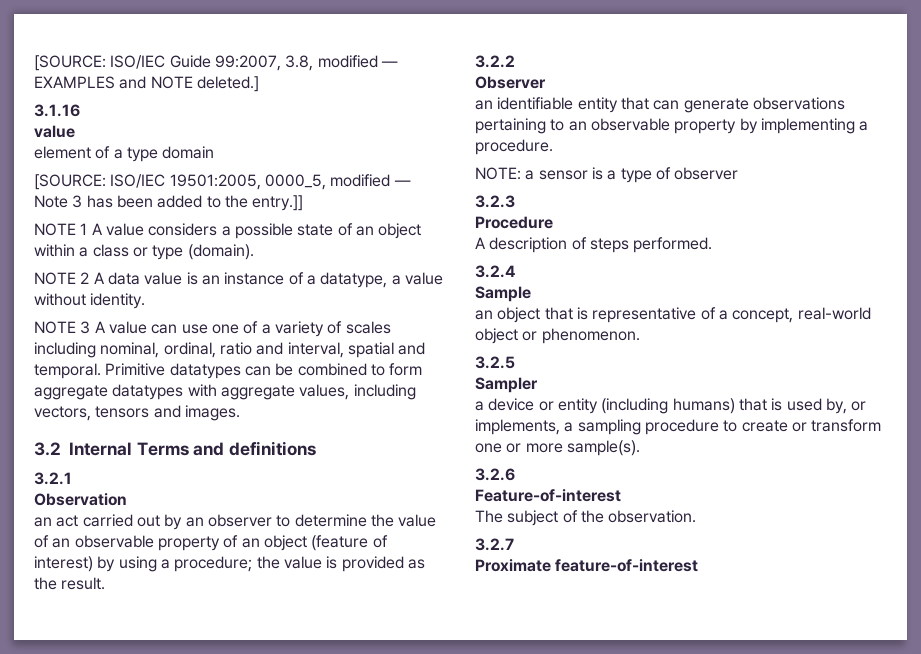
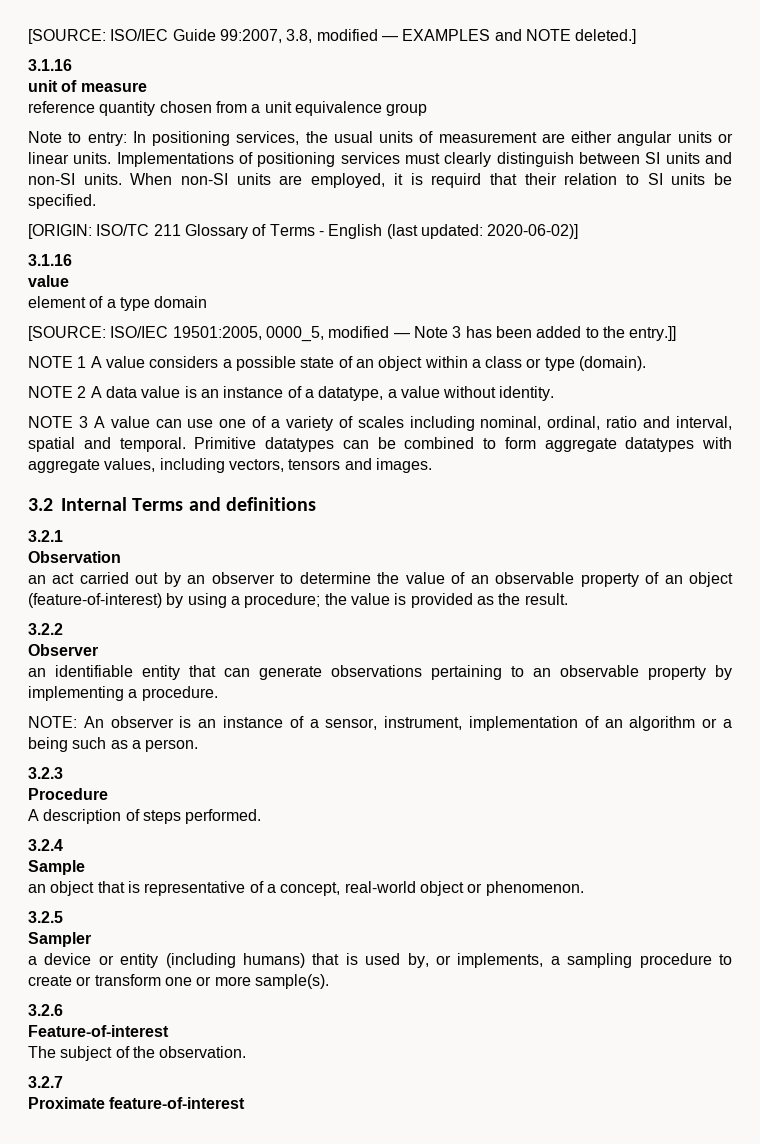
(80, 110) none -> [28,80,147,92] [28,101,428,116] [28,131,733,146] [28,152,733,167] [28,173,732,188] [28,194,96,209] [28,224,579,239] [28,254,72,266] // unit of measure // reference quantity chosen from a unit equivalence group // Note to entry: In positioning services, the usual units of measurement are either angular units or linear units. Implementations of positioning services must clearly distinguish between SI units and non-SI units. When non-SI units are employed, it is requird that their relation to SI units be specified. // [ORIGIN: ISO/TC 211 Glossary of Terms - English (last updated: 2020-06-02)] // 3.1.16
[311,535,388,551] [34,556,93,572] (feature of interest) -> [28,593,162,608] (feature-of-interest)
[525,167,739,183] a sensor is a type of observer -> [83,716,732,731] [28,737,199,752] An observer is an instance of a sensor, instrument, implementation of an algorithm or a being such as a person.

